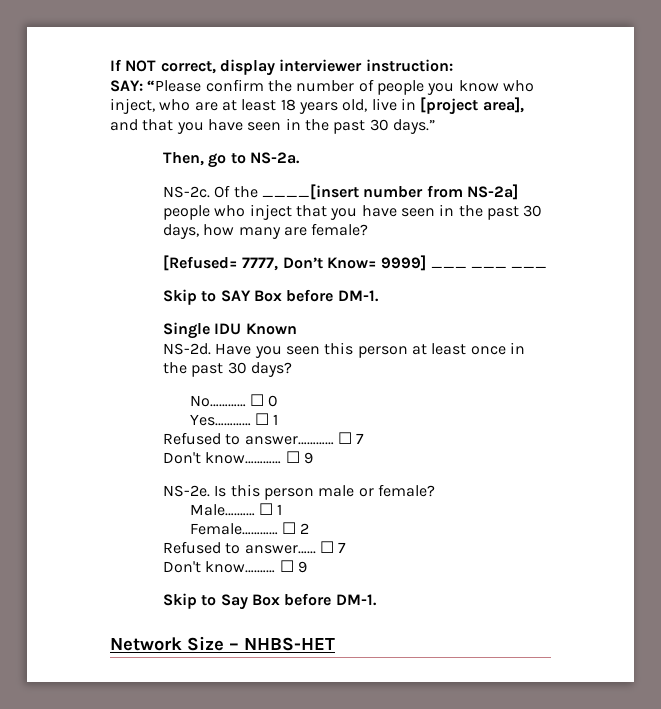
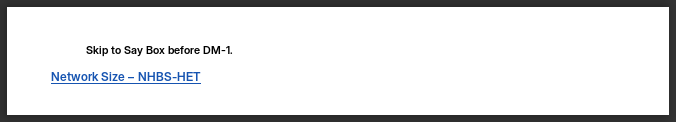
[110,59,453,76] [110,79,534,95] [110,97,524,115] [110,118,435,134] [163,152,301,168] [163,184,519,200] [163,204,543,220] [163,223,369,239] [163,255,548,271] [163,289,379,305] [163,322,297,339] [163,342,526,358] [163,362,293,377] [189,394,279,407] [189,413,279,426] [163,432,365,445] [163,451,314,464] [163,484,436,500] [189,503,283,516] [189,522,310,535] [163,541,347,554] [163,560,308,573] If NOT correct, display interviewer instruction: // SAY: “Please confirm the number of people you know who inject, who are at least 18 years old, live in [project area], and that you have seen in the past 30 days.” // Then, go to NS-2a. // NS-2c. Of the ____[insert number from NS-2a] people who inject that you have seen in the past 30 days, how many are female? // [Refused= 7777, Don’t Know= 9999] ___ ___ ___ // Skip to SAY Box before DM-1. // Single IDU Known // NS-2d. Have you seen this person at least once in the past 30 days? // No………… ☐ 0 // Yes………… ☐ 1 // Refused to answer………… ☐ 7 // Don't know………… ☐ 9 // NS-2e. Is this person male or female? // Male….…… ☐ 1 // Female………… ☐ 2 // Refused to answer…... ☐ 7 // Don't know….…… ☐ 9 // -> (86, 51) none

